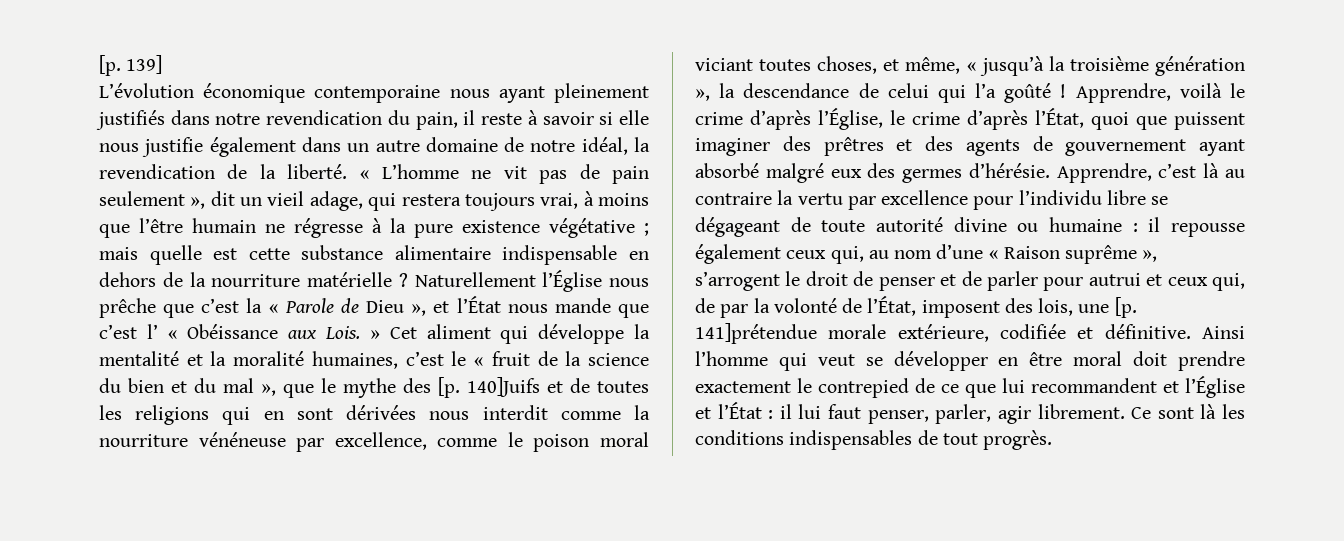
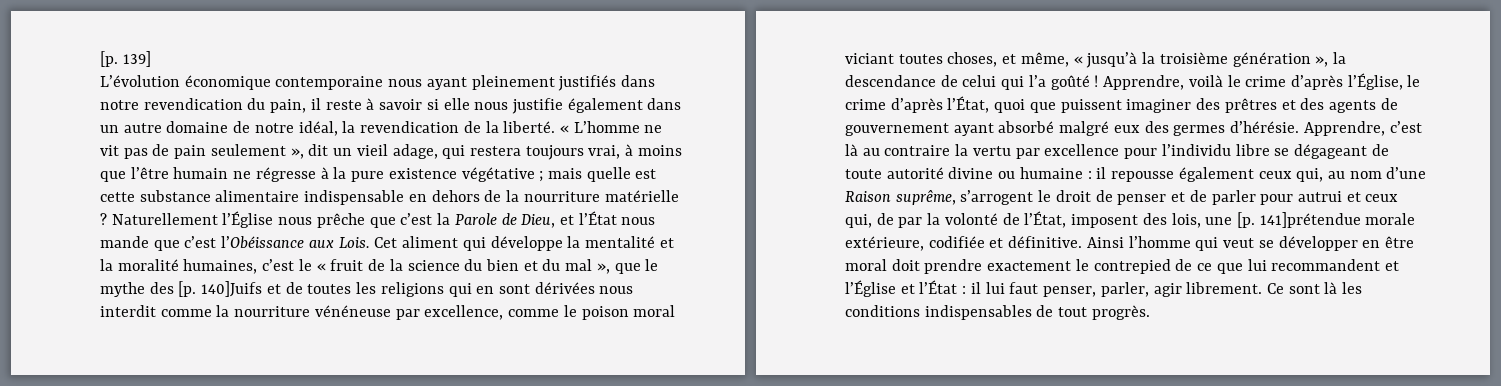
[268,304,279,313] « -> (451, 219) none
[366,300,427,316] Dieu », -> [521,214,556,228] Dieu,
[146,324,279,339] l’ « Obéissance -> [221,236,305,249] l’Obéissance
[369,330,380,339] » -> (370, 242) none
[988,245,1158,264] « Raison suprême », -> [845,190,956,205] Raison suprême,

